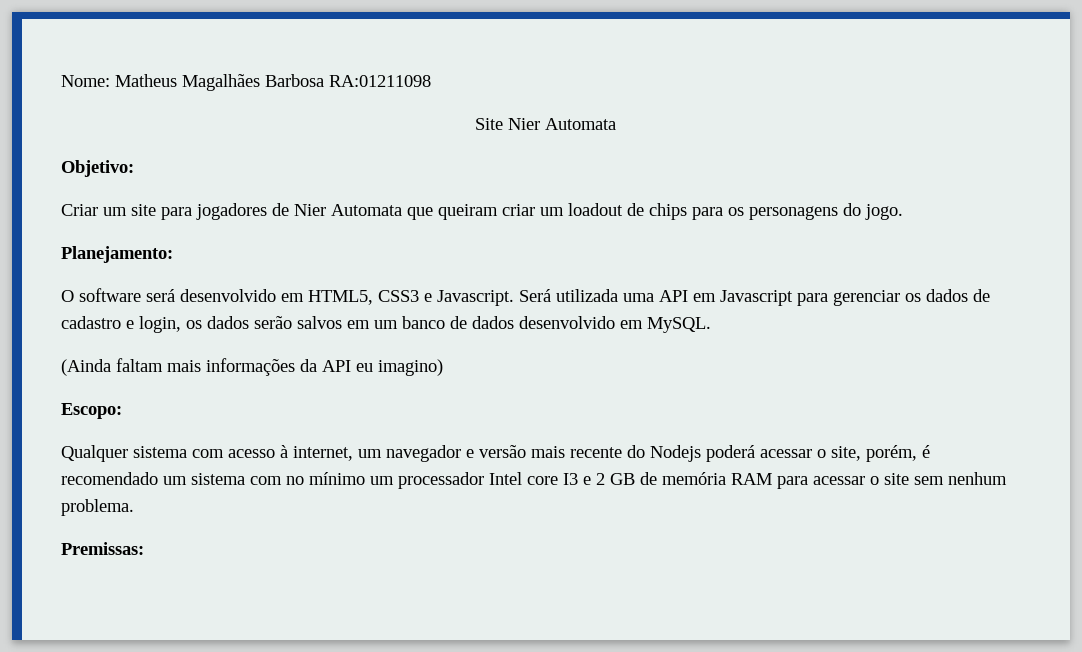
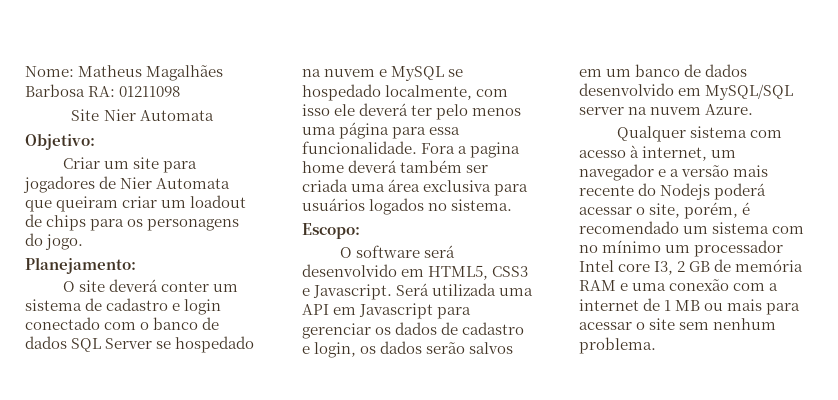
[329,75,431,87] RA:01211098 -> [88,86,181,97] RA: 01211098
(173, 254) none -> [63,279,239,292] [25,298,222,315] [25,317,220,330] [25,336,255,353] [302,66,464,81] [302,84,509,101] [302,103,522,120] [302,122,461,139] [302,141,521,158] [302,160,489,173] [302,179,529,196] [302,198,513,215] [302,223,360,239] // O site deverá conter um sistema de cadastro e login conectado com o banco de dados SQL Server se hospedado na nuvem e MySQL se hospedado localmente, com isso ele deverá ter pelo menos uma página para essa funcionalidade. Fora a pagina home deverá também ser criada uma área exclusiva para usuários logados no sistema. // Escopo:
[647,317,711,333] [61,358,443,376] [61,403,122,419] MySQL. // (Ainda faltam mais informações da API eu imagino) // Escopo: -> [705,84,794,100] [579,104,754,115] MySQL/SQL server na nuvem Azure.
(474, 453) none -> [670,169,680,177] a
[563,473,591,485] I3 e -> [654,261,674,275] I3,
(772, 479) none -> [620,279,779,291] [579,298,763,311] e uma conexão com a internet de 1 MB ou mais
[61,542,144,555] // Premissas: -> (656, 345) none

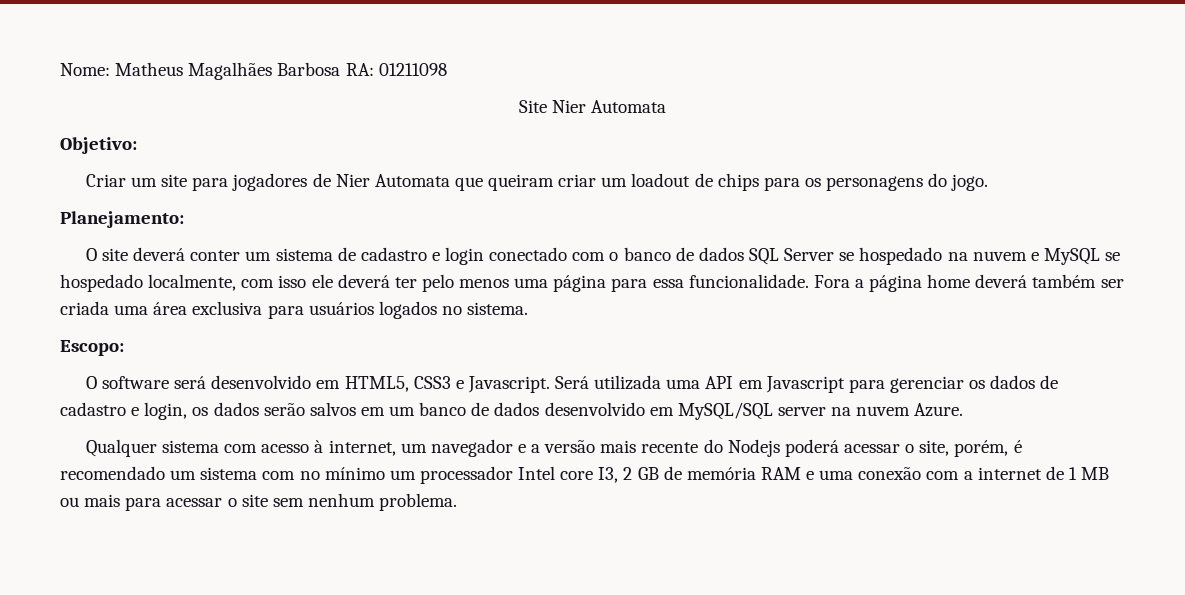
[470,142,521,158] pagina -> [869,275,923,292] página

